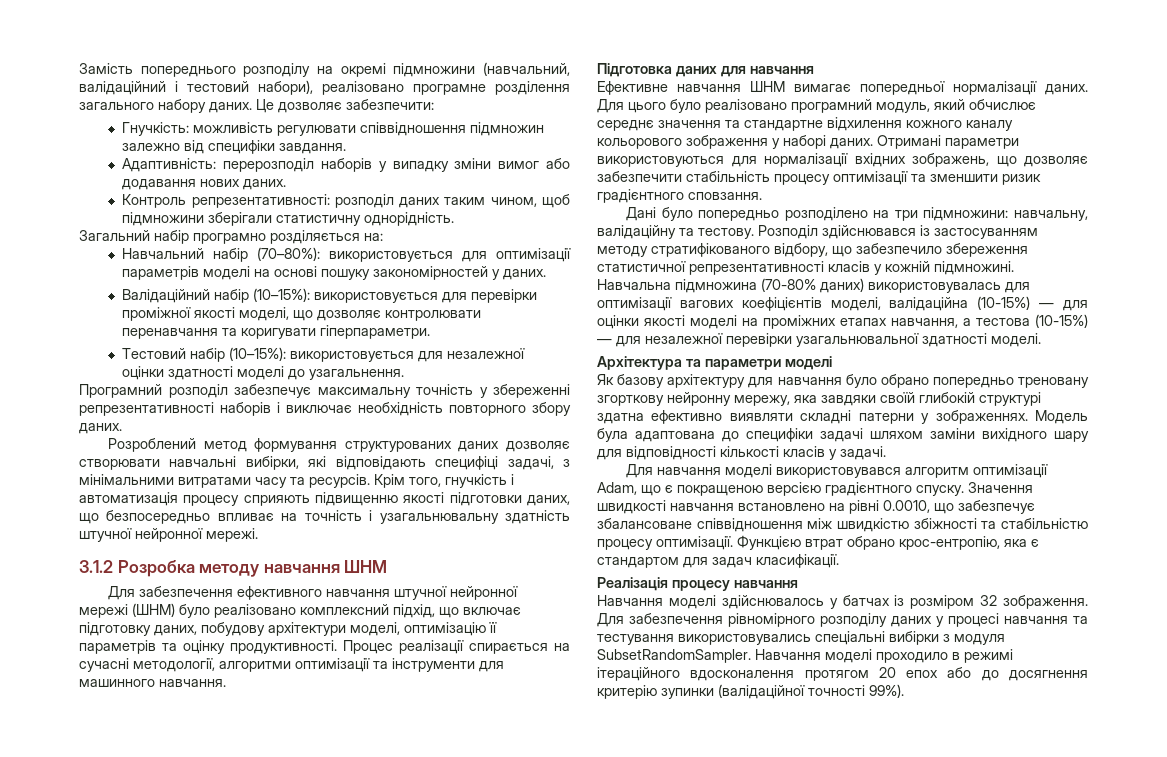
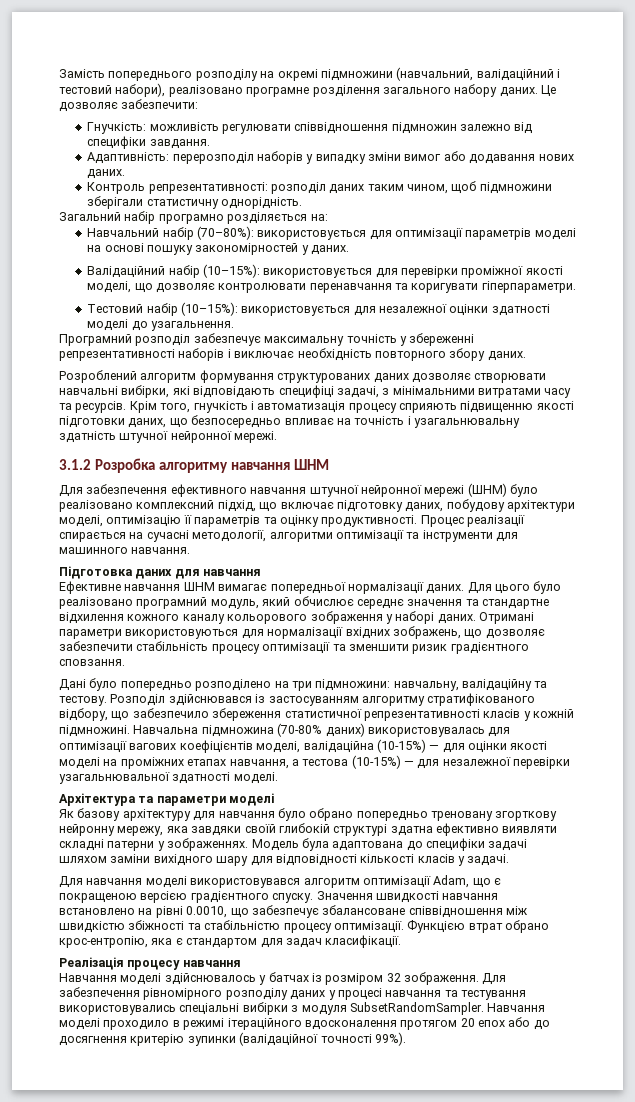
[203,441,247,452] метод -> [140,373,197,383] алгоритм
[199,564,261,577] методу -> [158,462,228,473] алгоритму
[597,246,648,257] методу -> [361,696,425,706] алгоритму

